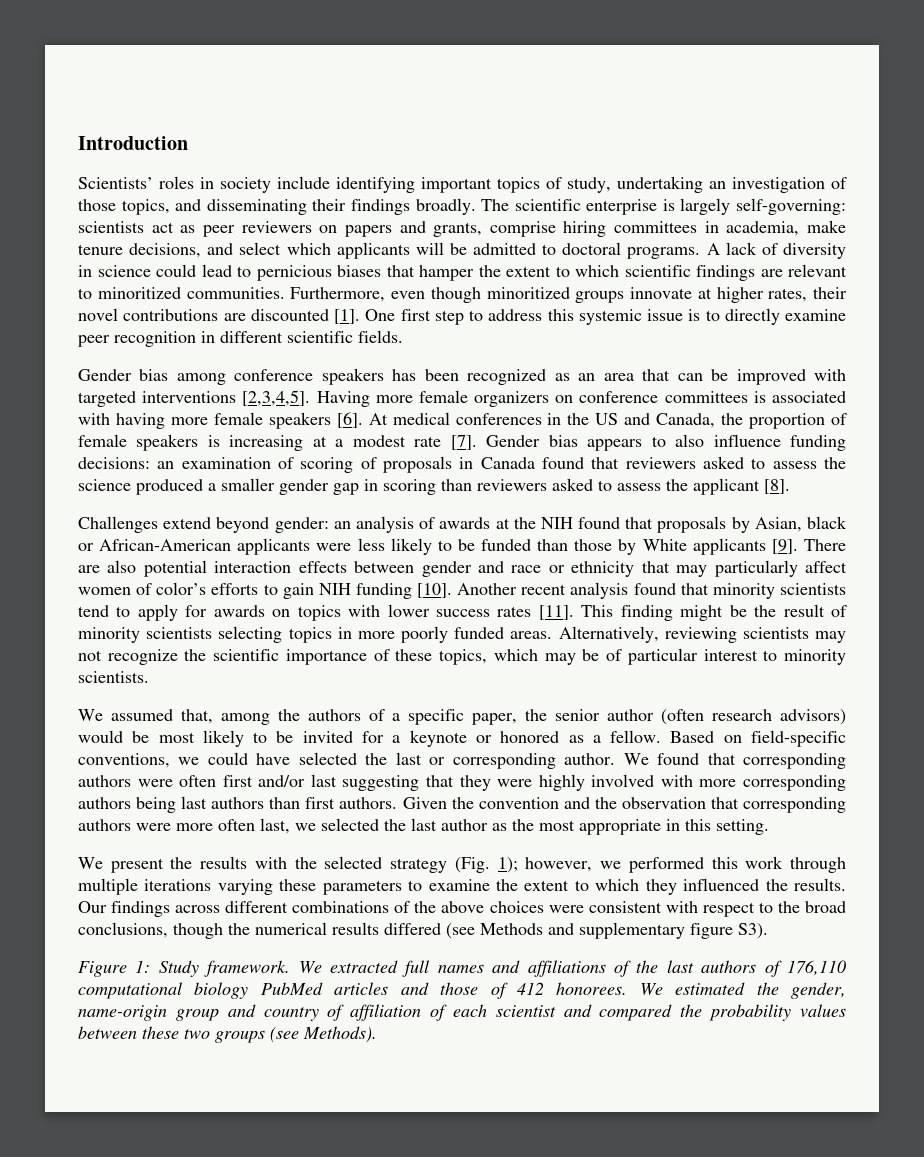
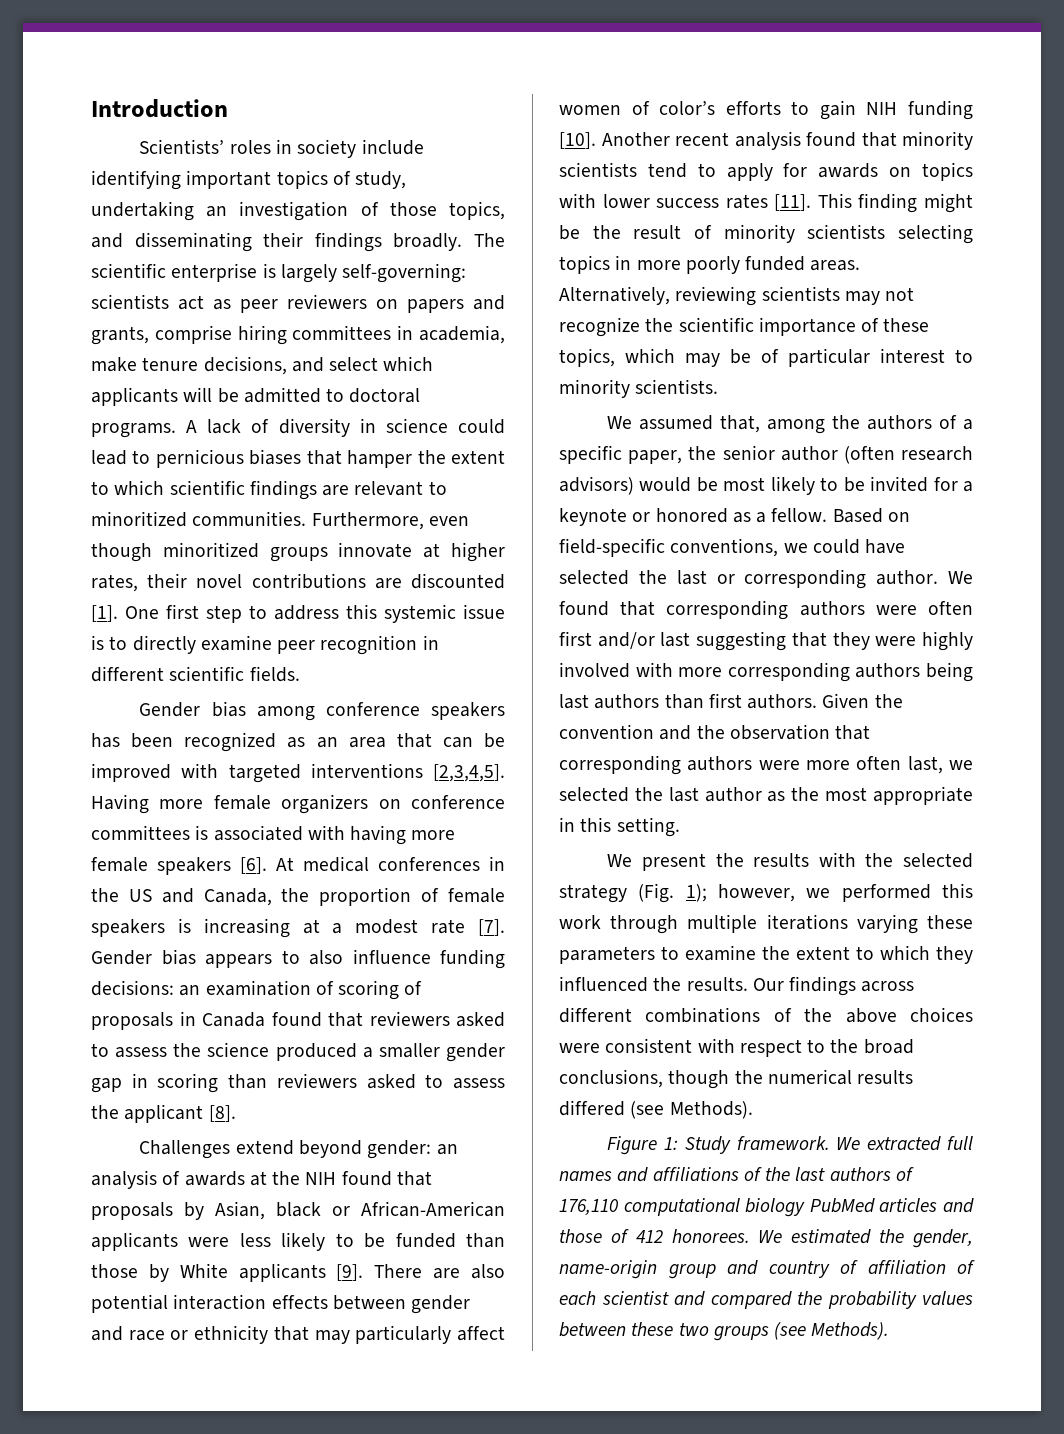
[480,922,768,939] Methods and supplementary figure S3). -> [669,1101,753,1119] Methods).

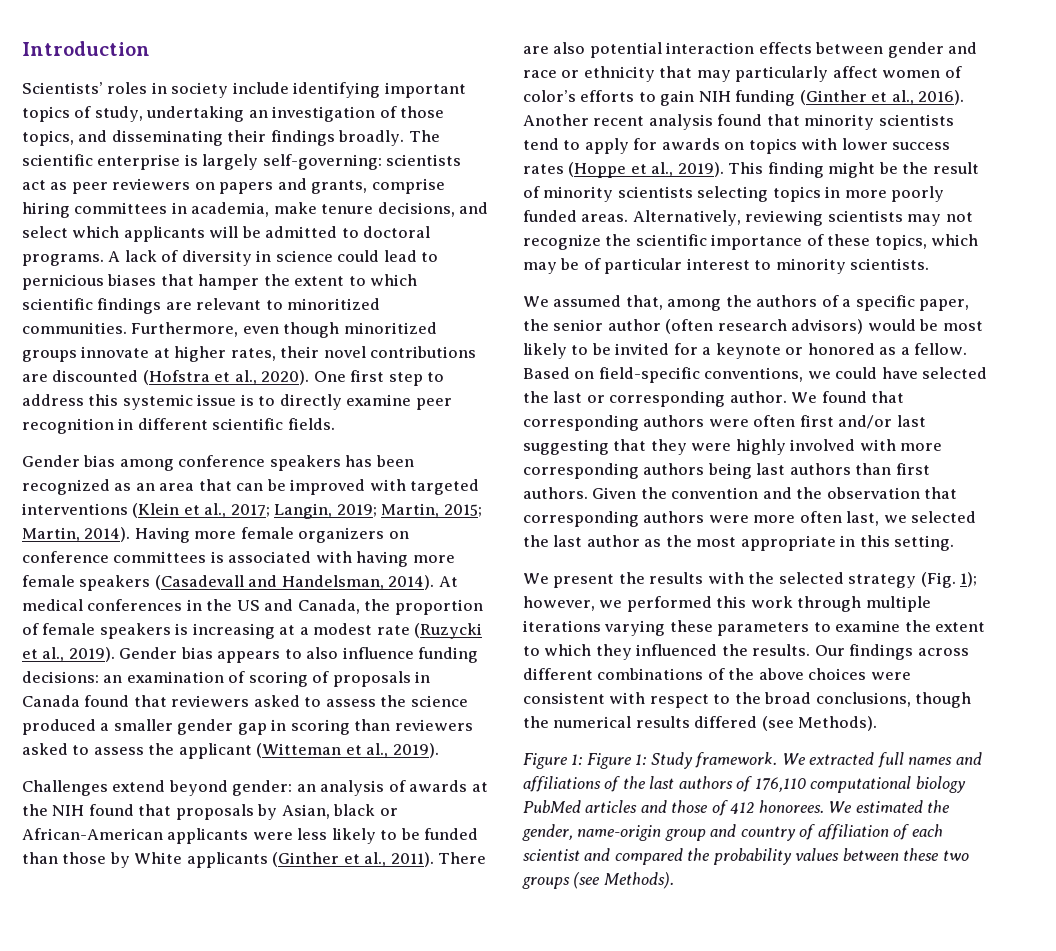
[91,605,118,622] [1]. -> [142,370,310,385] (Hofstra et al., 2020).
[433,764,505,782] [2,3,4,5]. -> [132,503,482,519] [22,527,131,542] (Klein et al., 2017; Langin, 2019; Martin, 2015; Martin, 2014).
[240,857,267,874] [6]. -> [154,575,435,590] (Casadevall and Handelsman, 2014).
[477,919,505,936] [7]. -> [414,623,483,639] [22,647,115,662] (Ruzycki et al., 2019).
[208,1105,236,1122] [8]. -> [256,743,439,758] (Witteman et al., 2019).
[336,1264,364,1281] [9]. -> [272,852,434,867] (Ginther et al., 2011).
[559,132,596,149] [10]. -> [799,90,965,105] (Ginther et al., 2016).
[774,194,812,211] [11]. -> [568,162,724,178] (Hoppe et al., 2019).
(679, 1143) none -> [586,753,647,769] Figure 1:

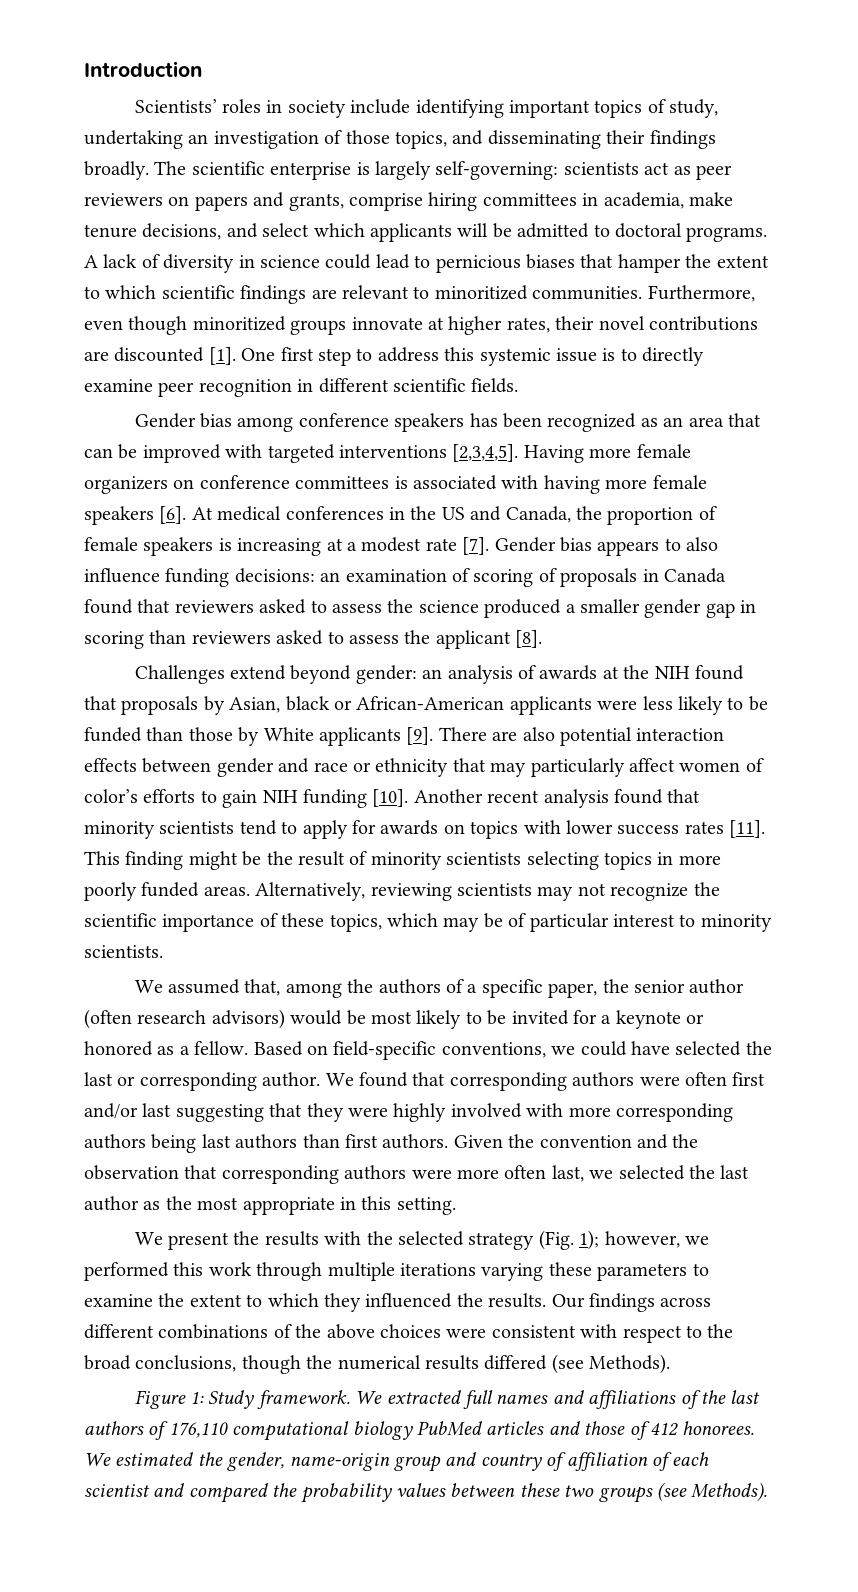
[142,370,310,385] (Hofstra et al., 2020). -> [208,347,236,365] [1].
[132,503,482,519] [22,527,131,542] (Klein et al., 2017; Langin, 2019; Martin, 2015; Martin, 2014). -> [452,444,519,462] [2,3,4,5].
[154,575,435,590] (Casadevall and Handelsman, 2014). -> [159,506,187,524] [6].
[414,623,483,639] [22,647,115,662] (Ruzycki et al., 2019). -> [462,537,490,555] [7].
[256,743,439,758] (Witteman et al., 2019). -> [515,630,543,648] [8].
[272,852,434,867] (Ginther et al., 2011). -> [406,727,434,745] [9].
[799,90,965,105] (Ginther et al., 2016). -> [372,789,409,807] [10].
[568,162,724,178] (Hoppe et al., 2019). -> [729,820,766,838] [11].
[586,753,647,769] Figure 1: -> (204, 1397) none

